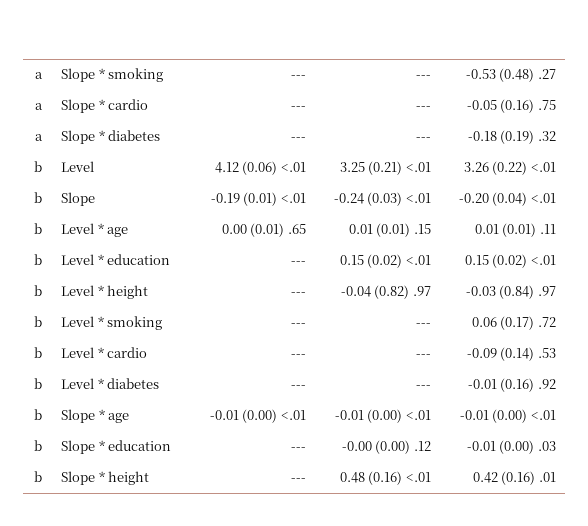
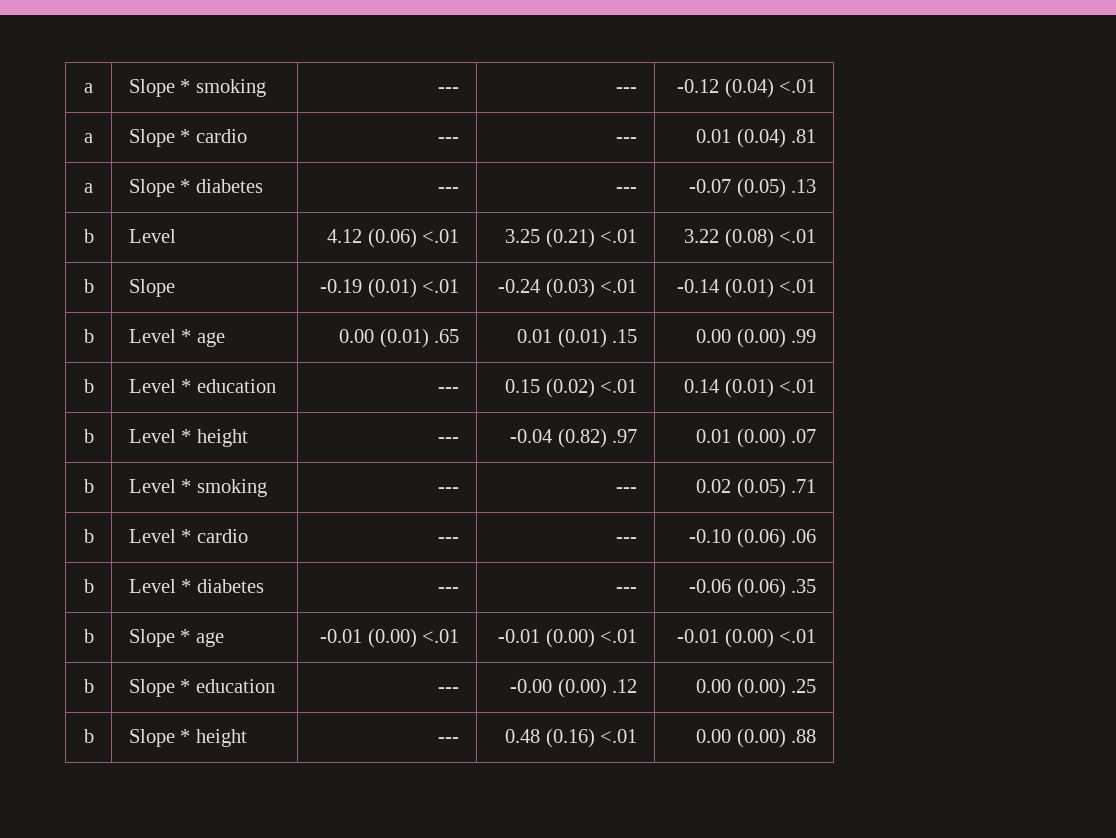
[465,68,556,82] -0.53 (0.48) .27 -> [677,78,817,98] -0.12 (0.04) <.01
[466,99,556,113] -0.05 (0.16) .75 -> [696,128,817,148] 0.01 (0.04) .81
[467,130,556,144] -0.18 (0.19) .32 -> [689,178,817,198] -0.07 (0.05) .13
[463,161,528,175] 3.26 (0.22) -> [684,228,774,248] 3.22 (0.08)
[458,192,528,206] -0.20 (0.04) -> [677,278,774,298] -0.14 (0.01)
[474,223,556,237] 0.01 (0.01) .11 -> [696,328,817,348] 0.00 (0.00) .99
[464,254,528,268] 0.15 (0.02) -> [684,378,774,398] 0.14 (0.01)
[465,285,556,299] -0.03 (0.84) .97 -> [696,428,817,448] 0.01 (0.00) .07
[471,316,556,330] 0.06 (0.17) .72 -> [696,478,817,498] 0.02 (0.05) .71
[466,347,556,361] -0.09 (0.14) .53 -> [689,528,817,548] -0.10 (0.06) .06
[467,378,556,392] -0.01 (0.16) .92 -> [689,578,817,598] -0.06 (0.06) .35
[466,440,556,454] -0.01 (0.00) .03 -> [696,678,817,698] 0.00 (0.00) .25
[472,471,556,485] 0.42 (0.16) .01 -> [696,728,817,748] 0.00 (0.00) .88

